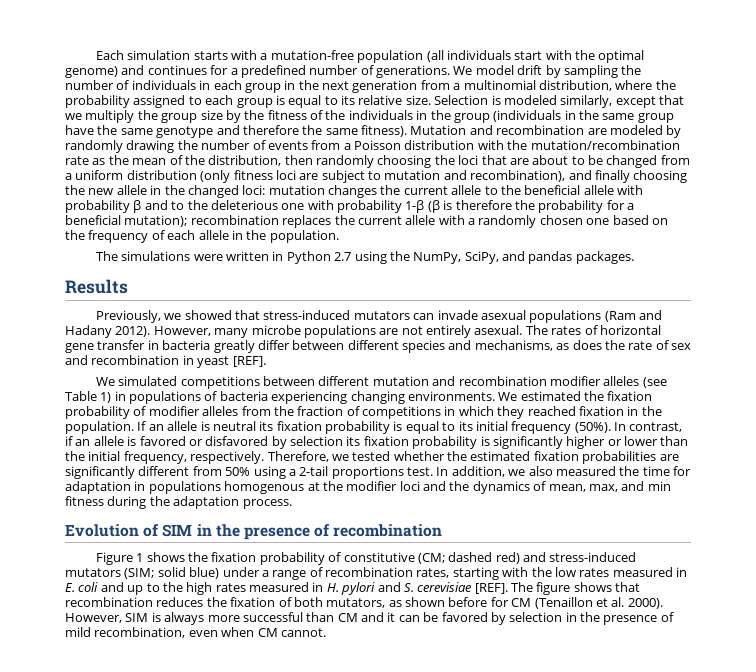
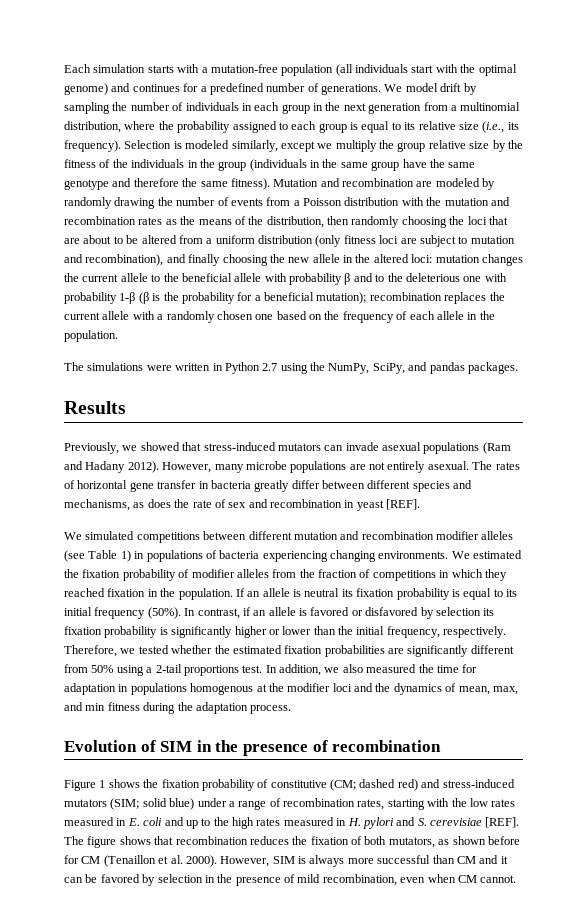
[405,95,431,105] size. -> [458,121,519,133] [64,140,121,152] size (i.e., its frequency).
[659,95,684,105] that -> (315, 146) none
(198, 118) none -> [428,140,466,149] relative
[530,140,680,150] [65,156,89,165] mutation/recombination rate -> [444,197,510,206] [64,216,163,225] mutation and recombination rates
[132,158,167,165] mean -> [198,219,232,225] means
[606,155,658,168] changed -> [141,235,177,244] altered
[187,185,239,198] changed -> [373,254,409,263] altered
[455,200,512,210] therefore -> (161, 297) none

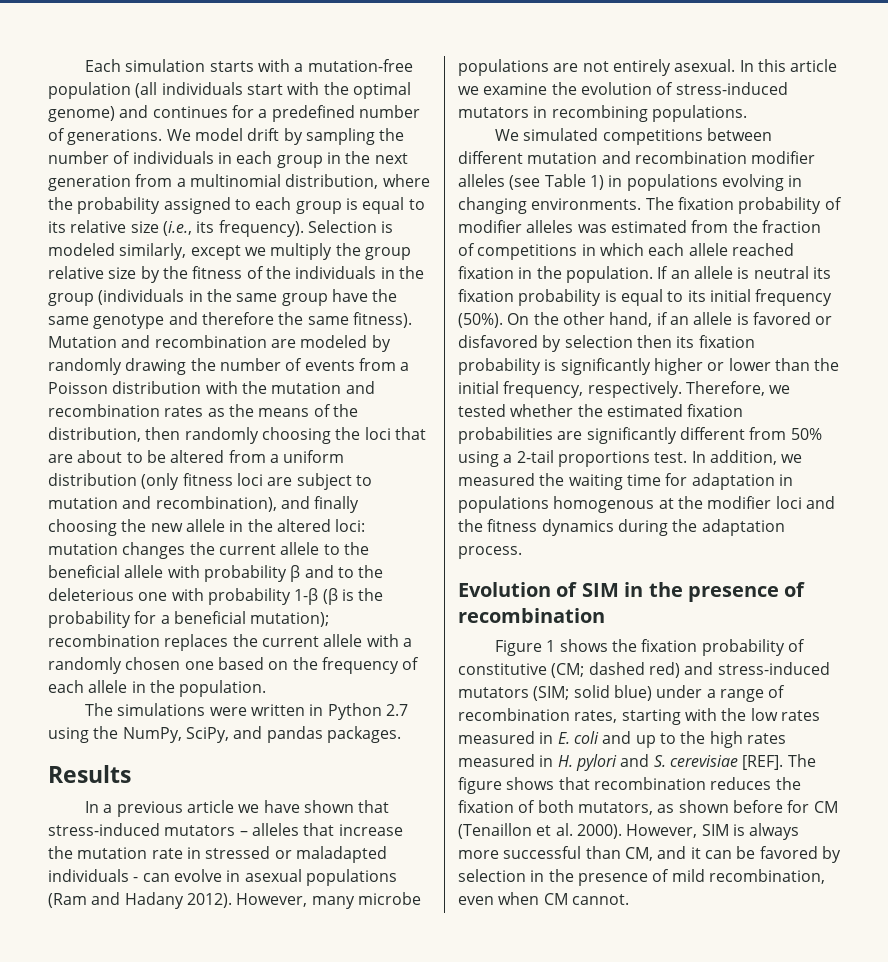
[64,442,379,454] Previously, we showed that stress-induced mutators can invade -> [85,800,390,817] [48,823,403,836] [48,846,387,863] [48,869,241,882] In a previous article we have shown that stress-induced mutators – alleles that increase the mutation rate in stressed or maladapted individuals - can evolve in
[472,461,520,470] [64,480,473,492] [64,499,421,511] The rates of horizontal gene transfer in bacteria greatly differ between different species and mechanisms, as does the rate of sex and recombination in yeast [REF]. -> [739,59,838,72] [458,82,788,95] [458,105,747,122] In this article we examine the evolution of stress-induced mutators in recombining populations.
[205,550,523,562] [64,569,79,578] of bacteria experiencing changing environments. We estimated the -> [721,174,803,191] [458,197,674,214] evolving in changing environments. The
(269, 573) none -> [577,220,687,233] was estimated
[484,569,507,581] they -> [648,243,728,256] each allele
[184,608,240,619] In contrast, -> [507,312,653,327] On the other hand,
(481, 611) none -> [636,335,672,348] then
[342,664,363,673] also -> (803, 458) none
(434, 668) none -> [568,474,623,490] waiting
[393,683,518,695] [64,702,140,711] dynamics of mean, max, and min fitness -> [487,519,614,536] fitness dynamics
[456,856,476,864] CM -> [624,847,653,861] CM,

